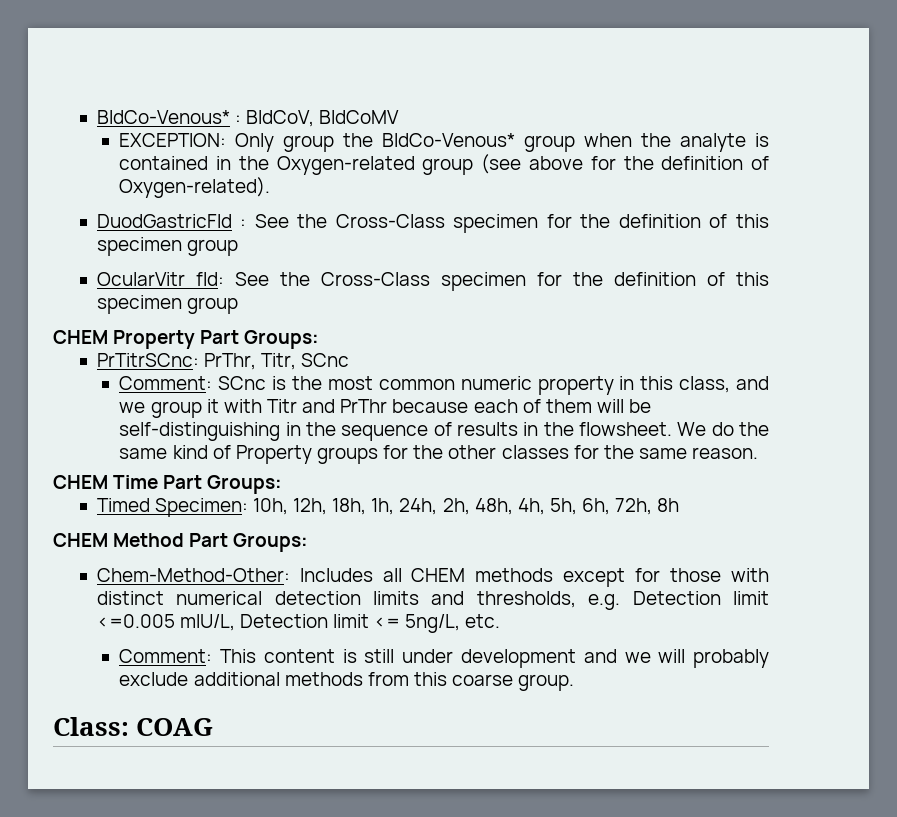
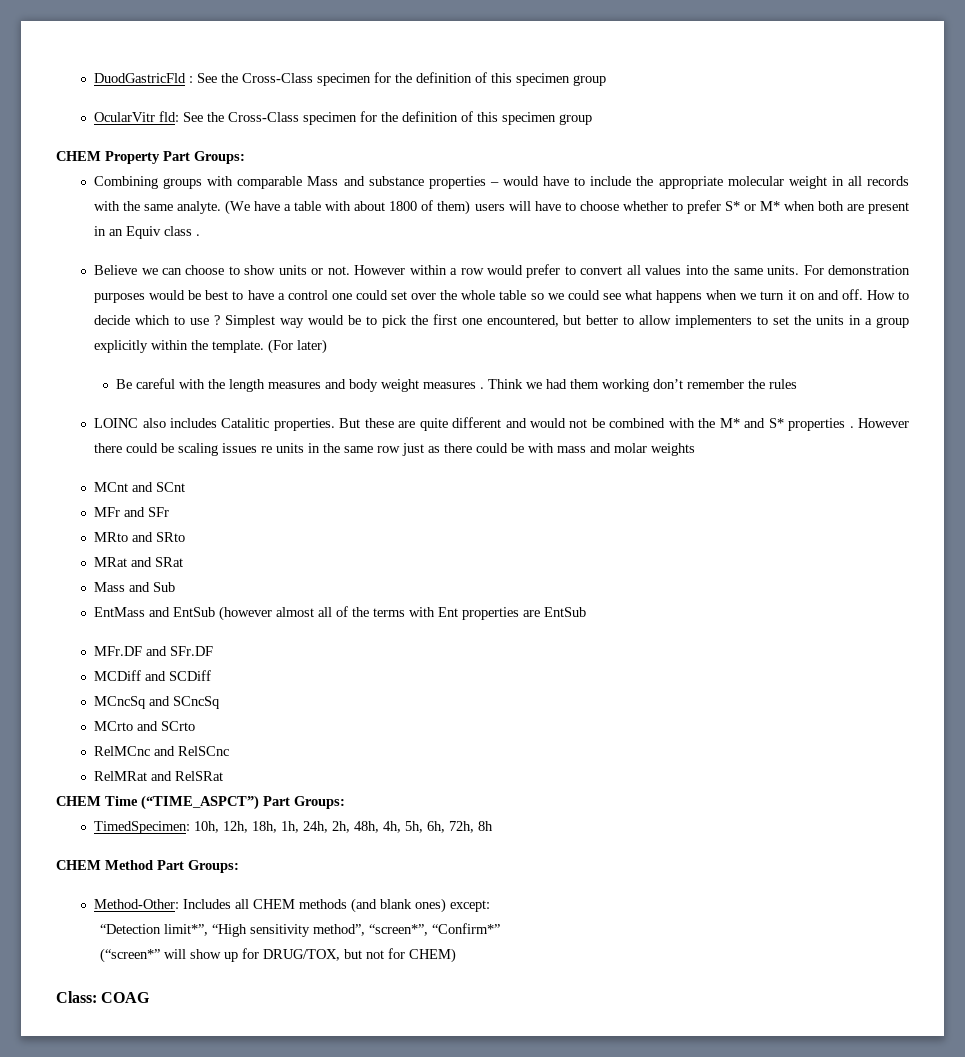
[96,110,400,127] [119,133,769,152] [119,154,770,175] [119,177,271,198] BldCo-Venous* : BldCoV, BldCoMV // EXCEPTION: Only group the BldCo-Venous* group when the analyte is contained in the Oxygen-related group (see above for the definition of Oxygen-related). // -> (94, 78) none
[96,353,350,370] [119,376,769,395] [119,399,652,418] [119,422,769,441] [119,445,759,464] PrTitrSCnc: PrThr, Titr, SCnc // Comment: SCnc is the most common numeric property in this class, and we group it with Titr and PrThr because each of them will be self-distinguishing in the sequence of results in the flowsheet. We do the same kind of Property groups for the other classes for the same reason. -> [94,176,909,189] [94,200,910,215] [94,226,201,239] [94,264,911,278] [94,289,909,303] [94,314,910,328] [94,339,328,354] [116,378,798,392] [94,417,910,431] [94,443,696,456] [94,482,186,492] [94,507,170,517] [94,532,186,542] [94,557,184,567] [94,582,176,592] [94,606,587,621] [94,646,214,656] [94,670,212,681] [94,696,220,709] [94,721,196,731] [94,746,230,756] [94,771,224,781] Combining groups with comparable Mass and substance properties – would have to include the appropriate molecular weight in all records with the same analyte. (We have a table with about 1800 of them) users will have to choose whether to prefer S* or M* when both are present in an Equiv class . // Believe we can choose to show units or not. However within a row would prefer to convert all values into the same units. For demonstration purposes would be best to have a control one could set over the whole table so we could see what happens when we turn it on and off. How to decide which to use ? Simplest way would be to pick the first one encountered, but better to allow implementers to set the units in a group explicitly within the template. (For later) // Be careful with the length measures and body weight measures . Think we had them working don’t remember the rules // LOINC also includes Catalitic properties. But these are quite different and would not be combined with the M* and S* properties . However there could be scaling issues re units in the same row just as there could be with mass and molar weights // MCnt and SCnt // MFr and SFr // MRto and SRto // MRat and SRat // Mass and Sub // EntMass and EntSub (however almost all of the terms with Ent properties are EntSub // MFr.DF and SFr.DF // MCDiff and SCDiff // MCncSq and SCncSq // MCrto and SCrto // RelMCnc and RelSCnc // RelMRat and RelSRat
[163,475,283,494] [96,498,248,517] Part Groups: // Timed Specimen: -> [141,795,345,810] [94,821,191,834] (“TIME_ASPCT”) Part Groups: // TimedSpecimen:
[96,568,290,582] Chem-Method-Other: -> [94,899,180,909] Method-Other:
[563,568,770,587] [96,591,769,610] [96,614,501,633] [119,649,770,668] [119,672,575,691] except for those with distinct numerical detection limits and thresholds, e.g. Detection limit <=0.005 mIU/L, Detection limit <= 5ng/L, etc. // Comment: This content is still under development and we will probably exclude additional methods from this coarse group. -> [351,898,491,913] [100,923,501,937] [100,948,457,963] (and blank ones) except: // “Detection limit*”, “High sensitivity method”, “screen*”, “Confirm*” // (“screen*” will show up for DRUG/TOX, but not for CHEM)

